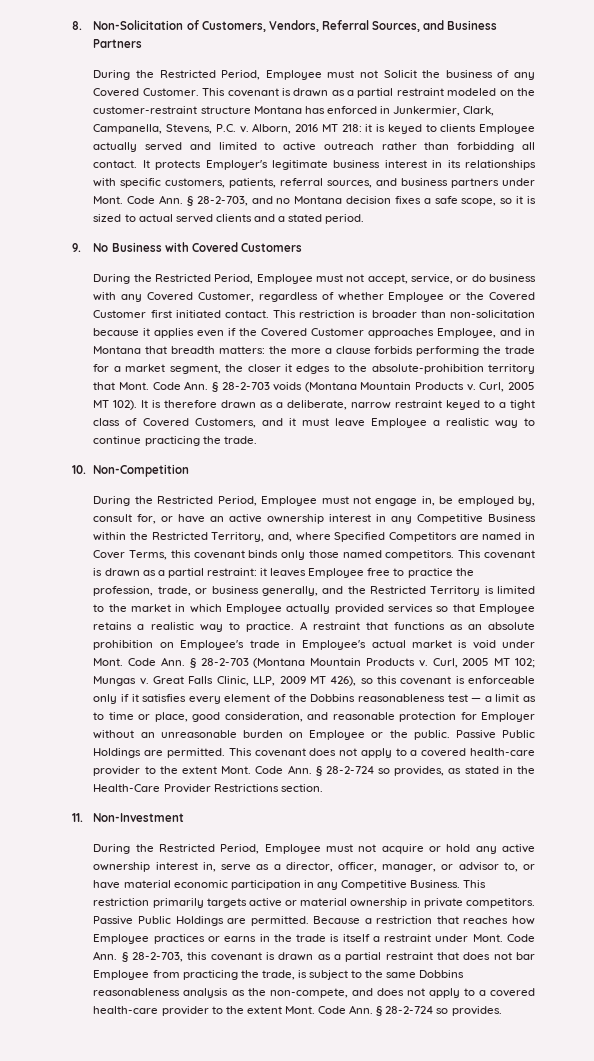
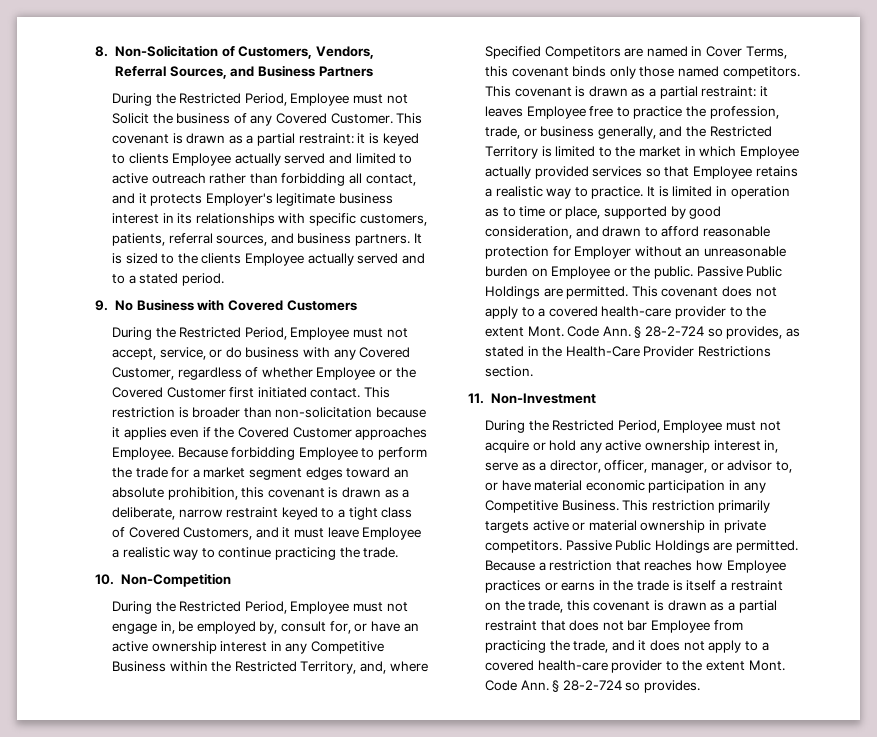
[396,88,535,96] [93,106,495,116] [93,123,362,134] restraint modeled on the customer-restraint structure Montana has enforced in Junkermier, Clark, Campanella, Stevens, P.C. v. Alborn, 2016 MT 218: -> [298,133,354,144] restraint:
[93,160,150,168] contact. It -> [365,174,416,186] [111,193,147,204] contact, and it
[451,178,535,188] [93,195,536,206] [93,214,275,223] partners under Mont. Code Ann. § 28-2-703, and no Montana decision fixes a safe scope, so it is sized to actual served clients and -> [355,233,422,246] [111,253,426,266] [111,274,125,284] partners. It is sized to the clients Employee actually served and to
[437,328,535,338] [93,346,480,356] Employee, and in Montana that breadth matters: the more a clause forbids performing -> [111,447,428,460] Employee. Because forbidding Employee to perform
[169,364,535,374] [93,381,535,392] [93,400,218,410] segment, the closer it edges to the absolute-prohibition territory that Mont. Code Ann. § 28-2-703 voids (Montana Mountain Products v. Curl, 2005 MT 102). It is therefore -> [249,467,410,480] [111,487,339,500] segment edges toward an absolute prohibition, this covenant is
[299,621,535,630] [93,640,535,650] [93,657,535,668] [93,676,535,686] [93,694,520,704] A restraint that functions as an absolute prohibition on Employee's trade in Employee's actual market is void under Mont. Code Ann. § 28-2-703 (Montana Mountain Products v. Curl, 2005 MT 102; Mungas v. Great Falls Clinic, LLP, 2009 MT 426), so this covenant is enforceable only if it satisfies every element of the Dobbins reasonableness test — a limit -> [647,186,790,199] It is limited in operation
(188, 717) none -> [604,206,686,219] supported by
(329, 716) none -> [602,226,700,237] drawn to afford
[435,934,535,942] [93,951,184,962] under Mont. Code Ann. § 28-2-703, -> [484,600,564,613] on the trade,
[297,970,465,980] [93,988,373,998] is subject to the same Dobbins reasonableness analysis as the non-compete, and -> [611,640,647,651] and it

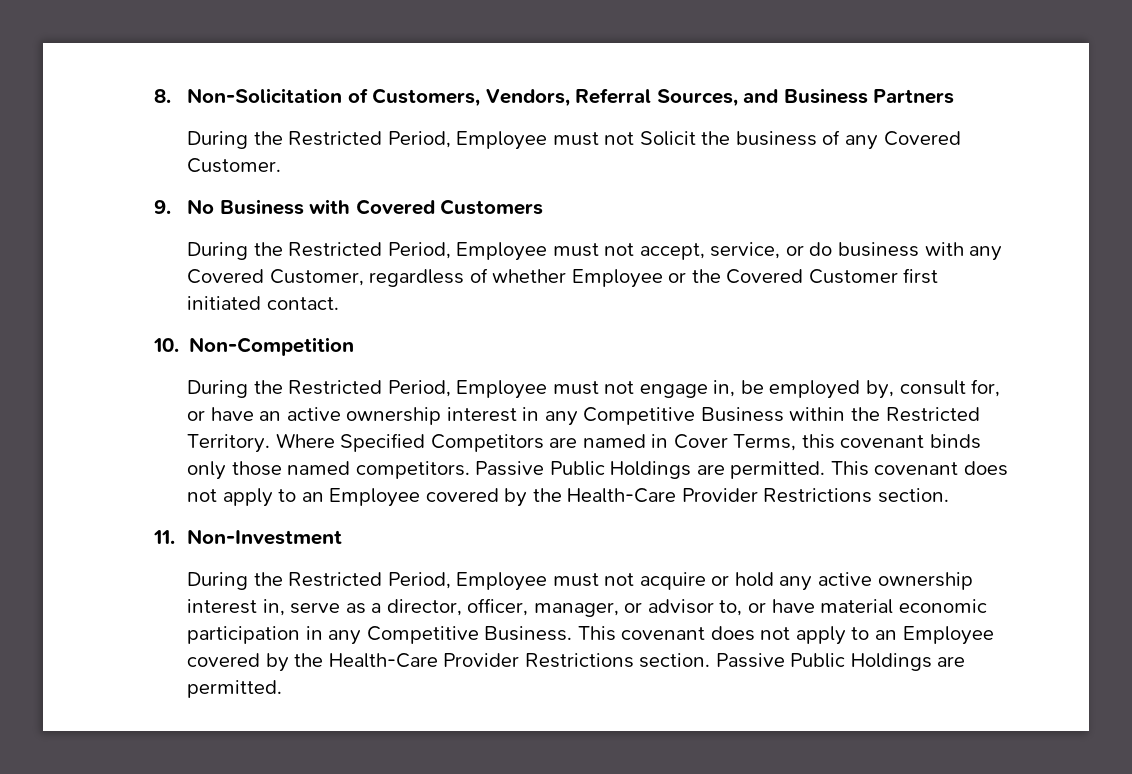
[396,113,423,124] [111,133,419,146] [111,153,413,166] [111,173,416,186] [111,193,394,206] [111,213,427,226] [111,233,422,246] [111,253,426,266] [111,273,224,286] This covenant is drawn as a partial restraint: it is keyed to clients Employee actually served and limited to active outreach rather than forbidding all contact, and it protects Employer's legitimate business interest in its relationships with specific customers, patients, referral sources, and business partners. It is sized to the clients Employee actually served and to a stated period. -> (282, 165) none
[364,387,391,398] [111,407,427,418] [111,427,428,440] [111,447,428,460] [111,467,410,480] [111,487,410,500] [111,507,413,520] [111,527,422,540] [111,547,399,560] This restriction is broader than non-solicitation because it applies even if the Covered Customer approaches Employee. Because forbidding Employee to perform the trade for a market segment edges toward an absolute prohibition, this covenant is drawn as a deliberate, narrow restraint keyed to a tight class of Covered Customers, and it must leave Employee a realistic way to continue practicing the trade. -> (339, 303) none
[300,661,428,674] Territory, and, where -> [187,433,335,453] Territory. Where
[484,86,769,99] [484,106,779,119] [484,126,772,139] [484,146,800,159] [484,166,798,179] [484,186,790,199] [484,206,722,219] [484,226,771,239] [484,246,787,259] [484,266,694,279] This covenant is drawn as a partial restraint: it leaves Employee free to practice the profession, trade, or business generally, and the Restricted Territory is limited to the market in which Employee actually provided services so that Employee retains a realistic way to practice. It is limited in operation as to time or place, supported by good consideration, and drawn to afford reasonable protection for Employer without an unreasonable burden on Employee or the public. -> (470, 470) none
[538,306,767,319] [484,326,801,339] [484,346,539,357] a covered health-care provider to the extent Mont. Code Ann. § 28-2-724 so provides, as stated in -> [301,488,528,507] an Employee covered by
[651,500,771,513] [484,520,766,533] [484,540,799,553] [484,560,786,573] [484,580,783,593] [484,600,777,613] [484,620,743,633] [484,640,769,653] [484,660,785,673] [484,680,701,693] restriction primarily targets active or material ownership in private competitors. Passive Public Holdings are permitted. Because a restriction that reaches how Employee practices or earns in the trade is itself a restraint on the trade, this covenant is drawn as a partial restraint that does not bar Employee from practicing the trade, and it does not apply to a covered health-care provider to the extent Mont. Code Ann. § 28-2-724 so provides. -> [621,626,994,645] [187,653,966,672] [187,680,283,698] covenant does not apply to an Employee covered by the Health-Care Provider Restrictions section. Passive Public Holdings are permitted.

